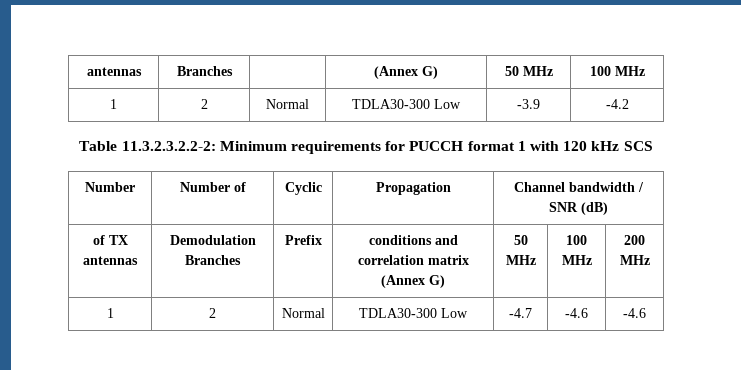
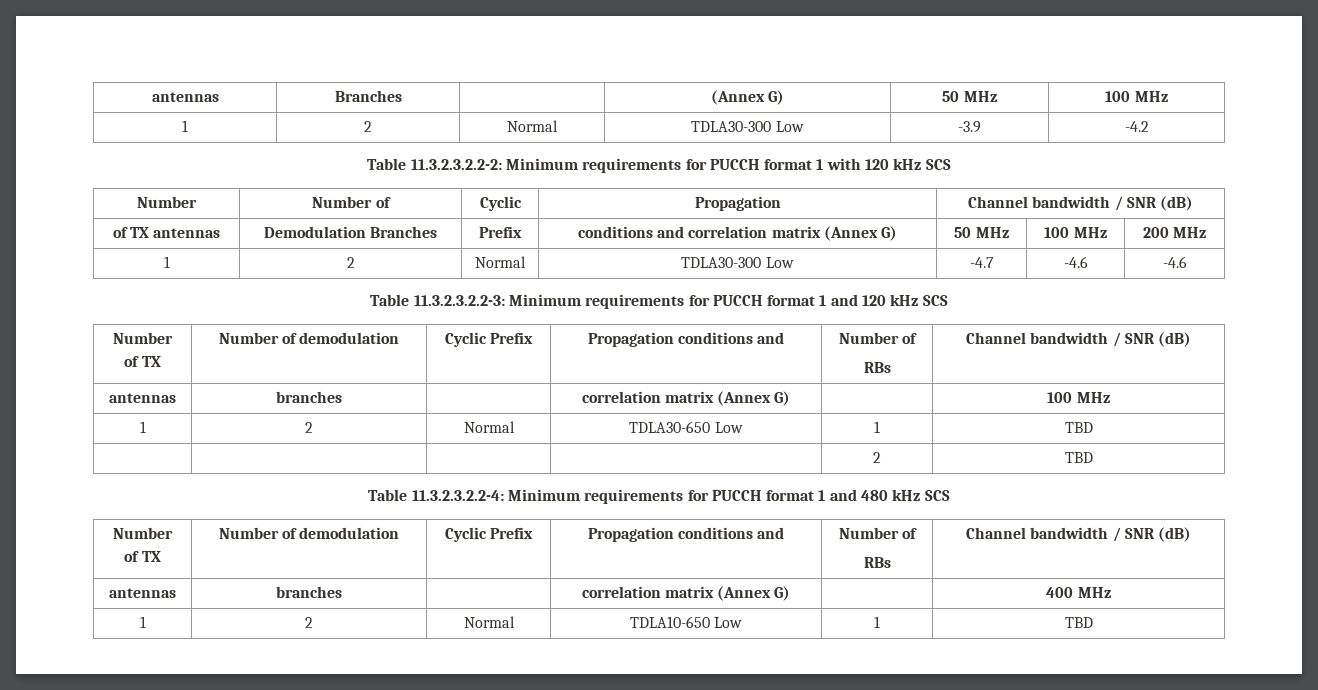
(646, 313) none -> [370,294,948,309] [113,332,173,344] [124,356,161,367] [218,332,400,344] [444,332,534,347] [587,332,785,347] [838,332,918,344] [863,362,891,373] [965,332,1192,347] [109,393,176,403] [276,391,342,403] [581,391,791,406] [1047,392,1110,403] [139,421,146,433] [305,422,313,433] [463,421,515,433] [629,421,743,433] [874,421,880,433] [1064,422,1093,433] [873,452,881,463] [1064,452,1093,463] [368,489,950,504] [113,527,173,539] [124,551,161,562] [218,527,400,539] [444,527,534,542] [587,527,785,542] [838,527,918,539] [863,557,891,568] [965,527,1192,542] [109,588,176,598] [276,586,342,598] [581,586,791,601] [1046,587,1111,598] [139,616,146,628] [305,617,313,628] [463,616,515,628] [629,616,743,628] [874,616,880,628] [1064,617,1093,628] // Table 11.3.2.3.2.2-3: Minimum requirements for PUCCH format 1 and 120 kHz SCS // Number // of TX | Number of demodulation | Cyclic Prefix | Propagation conditions and | Number of // RBs | Channel bandwidth / SNR (dB) // antennas | branches | | correlation matrix (Annex G) | | 100 MHz // 1 | 2 | Normal | TDLA30-650 Low | 1 | TBD // | | | | 2 | TBD // Table 11.3.2.3.2.2-4: Minimum requirements for PUCCH format 1 and 480 kHz SCS // Number // of TX | Number of demodulation | Cyclic Prefix | Propagation conditions and | Number of // RBs | Channel bandwidth / SNR (dB) // antennas | branches | | correlation matrix (Annex G) | | 400 MHz // 1 | 2 | Normal | TDLA10-650 Low | 1 | TBD

